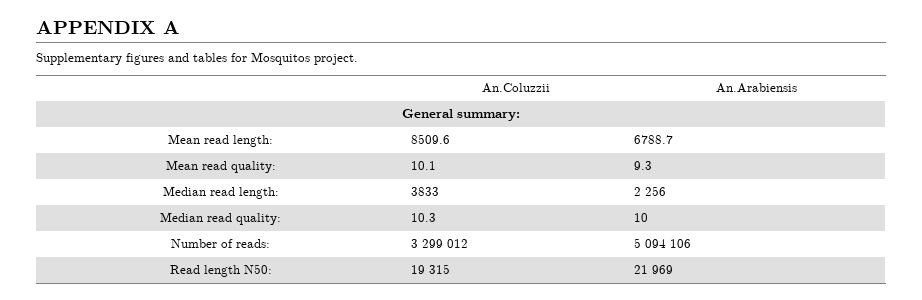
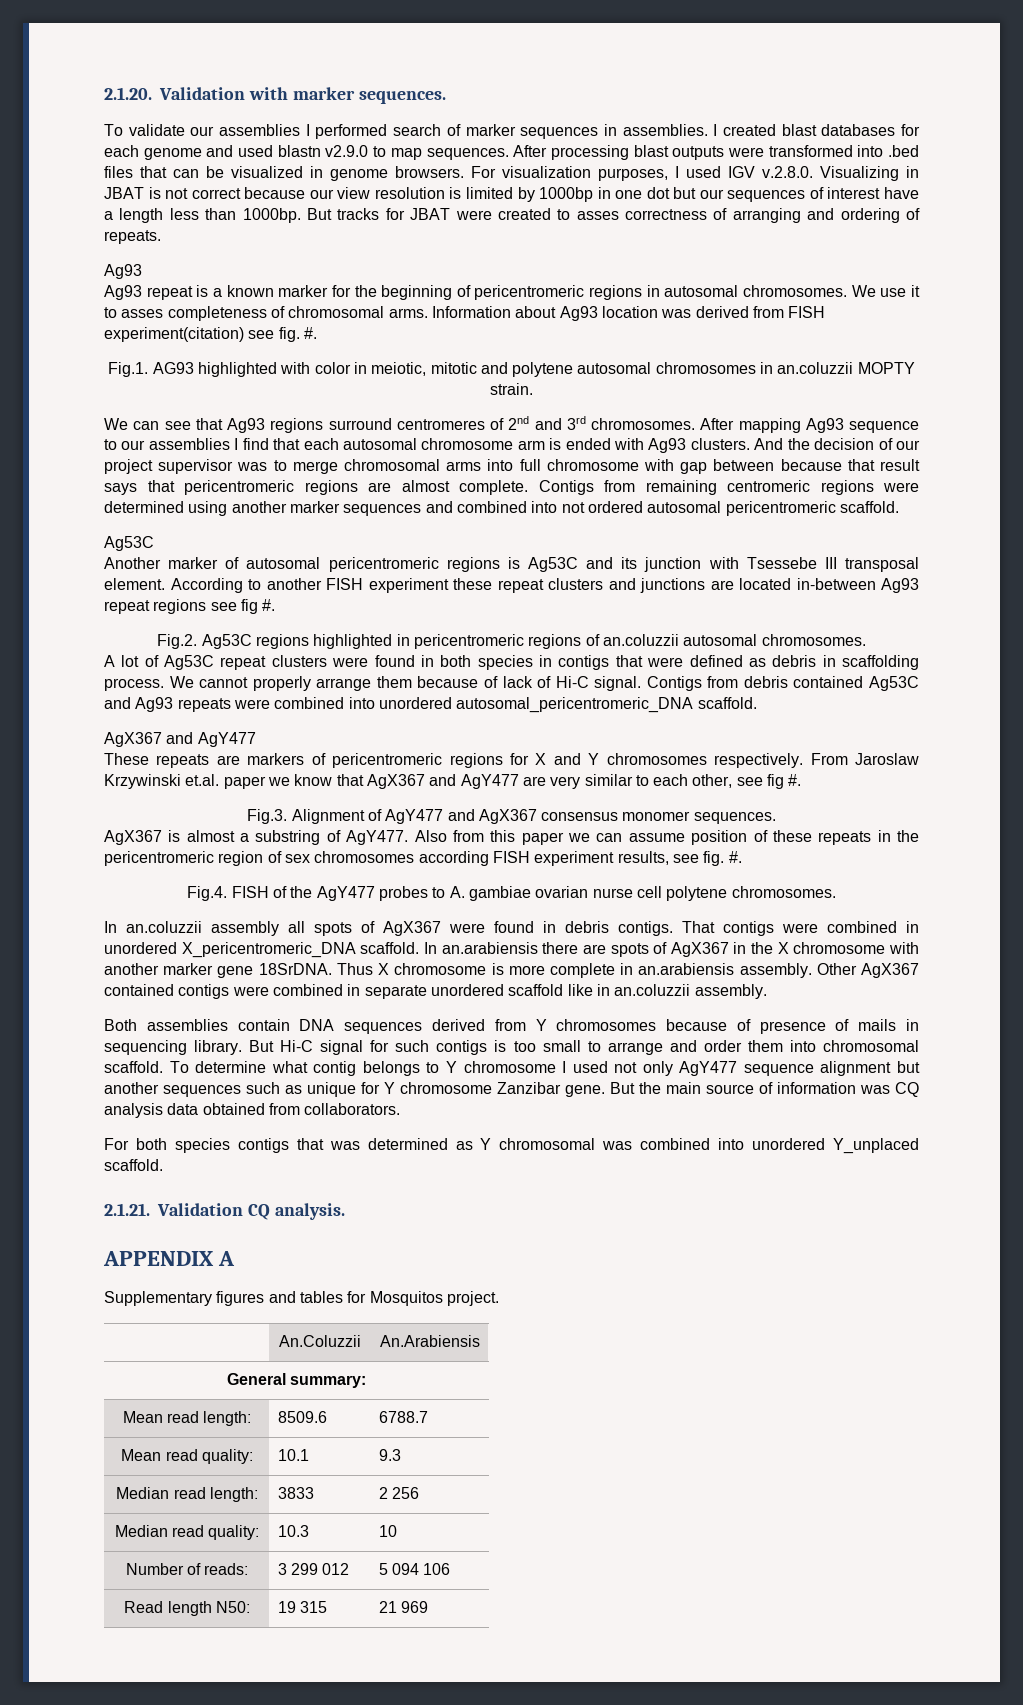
(36, 27) none -> [104,87,446,104] [104,124,920,139] [104,145,919,160] [104,166,919,181] [104,187,919,202] [104,208,921,223] [104,230,161,244] [104,264,142,279] [104,285,920,300] [104,306,826,321] [104,327,317,342] [108,362,915,377] [490,383,533,395] [104,416,919,433] [104,438,921,453] [104,459,921,474] [104,480,919,495] [104,501,899,516] [104,536,154,551] [104,557,919,572] [104,578,919,593] [104,599,276,614] [157,634,866,649] [104,655,919,670] [104,676,919,691] [104,697,757,713] [104,732,256,747] [104,753,920,768] [104,774,802,789] [247,809,776,824] [104,830,919,845] [104,851,742,866] [187,886,836,901] [104,921,919,936] [104,942,919,958] [104,963,919,978] [104,984,767,999] [104,1019,920,1034] [104,1040,919,1055] [104,1061,920,1076] [104,1082,919,1097] [104,1103,401,1118] [104,1138,920,1154] [104,1159,163,1171] [104,1203,345,1220] 2.1.20. Validation with marker sequences. // To validate our assemblies I performed search of marker sequences in assemblies. I created blast databases for each genome and used blastn v2.9.0 to map sequences. After processing blast outputs were transformed into .bed files that can be visualized in genome browsers. For visualization purposes, I used IGV v.2.8.0. Visualizing in JBAT is not correct because our view resolution is limited by 1000bp in one dot but our sequences of interest have a length less than 1000bp. But tracks for JBAT were created to asses correctness of arranging and ordering of repeats. // Ag93 // Ag93 repeat is a known marker for the beginning of pericentromeric regions in autosomal chromosomes. We use it to asses completeness of chromosomal arms. Information about Ag93 location was derived from FISH experiment(citation) see fig. #. // Fig.1. AG93 highlighted with color in meiotic, mitotic and polytene autosomal chromosomes in an.coluzzii MOPTY strain. // We can see that Ag93 regions surround centromeres of 2nd and 3rd chromosomes. After mapping Ag93 sequence to our assemblies I find that each autosomal chromosome arm is ended with Ag93 clusters. And the decision of our project supervisor was to merge chromosomal arms into full chromosome with gap between because that result says that pericentromeric regions are almost complete. Contigs from remaining centromeric regions were determined using another marker sequences and combined into not ordered autosomal pericentromeric scaffold. // Ag53C // Another marker of autosomal pericentromeric regions is Ag53C and its junction with Tsessebe III transposal element. According to another FISH experiment these repeat clusters and junctions are located in-between Ag93 repeat regions see fig #. // Fig.2. Ag53C regions highlighted in pericentromeric regions of an.coluzzii autosomal chromosomes. // A lot of Ag53C repeat clusters were found in both species in contigs that were defined as debris in scaffolding process. We cannot properly arrange them because of lack of Hi-C signal. Contigs from debris contained Ag53C and Ag93 repeats were combined into unordered autosomal_pericentromeric_DNA scaffold. // AgX367 and AgY477 // These repeats are markers of pericentromeric regions for X and Y chromosomes respectively. From Jaroslaw Krzywinski et.al. paper we know that AgX367 and AgY477 are very similar to each other, see fig #. // Fig.3. Alignment of AgY477 and AgX367 consensus monomer sequences. // AgX367 is almost a substring of AgY477. Also from this paper we can assume position of these repeats in the pericentromeric region of sex chromosomes according FISH experiment results, see fig. #. // Fig.4. FISH of the AgY477 probes to A. gambiae ovarian nurse cell polytene chromosomes. // In an.coluzzii assembly all spots of AgX367 were found in debris contigs. That contigs were combined in unordered X_pericentromeric_DNA scaffold. In an.arabiensis there are spots of AgX367 in the X chromosome with another marker gene 18SrDNA. Thus X chromosome is more complete in an.arabiensis assembly. Other AgX367 contained contigs were combined in separate unordered scaffold like in an.coluzzii assembly. // Both assemblies contain DNA sequences derived from Y chromosomes because of presence of mails in sequencing library. But Hi-C signal for such contigs is too small to arrange and order them into chromosomal scaffold. To determine what contig belongs to Y chromosome I used not only AgY477 sequence alignment but another sequences such as unique for Y chromosome Zanzibar gene. But the main source of information was CQ analysis data obtained from collaborators. // For both species contigs that was determined as Y chromosomal was combined into unordered Y_unplaced scaffold. // 2.1.21. Validation CQ analysis. //

